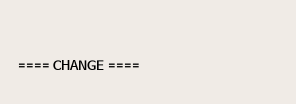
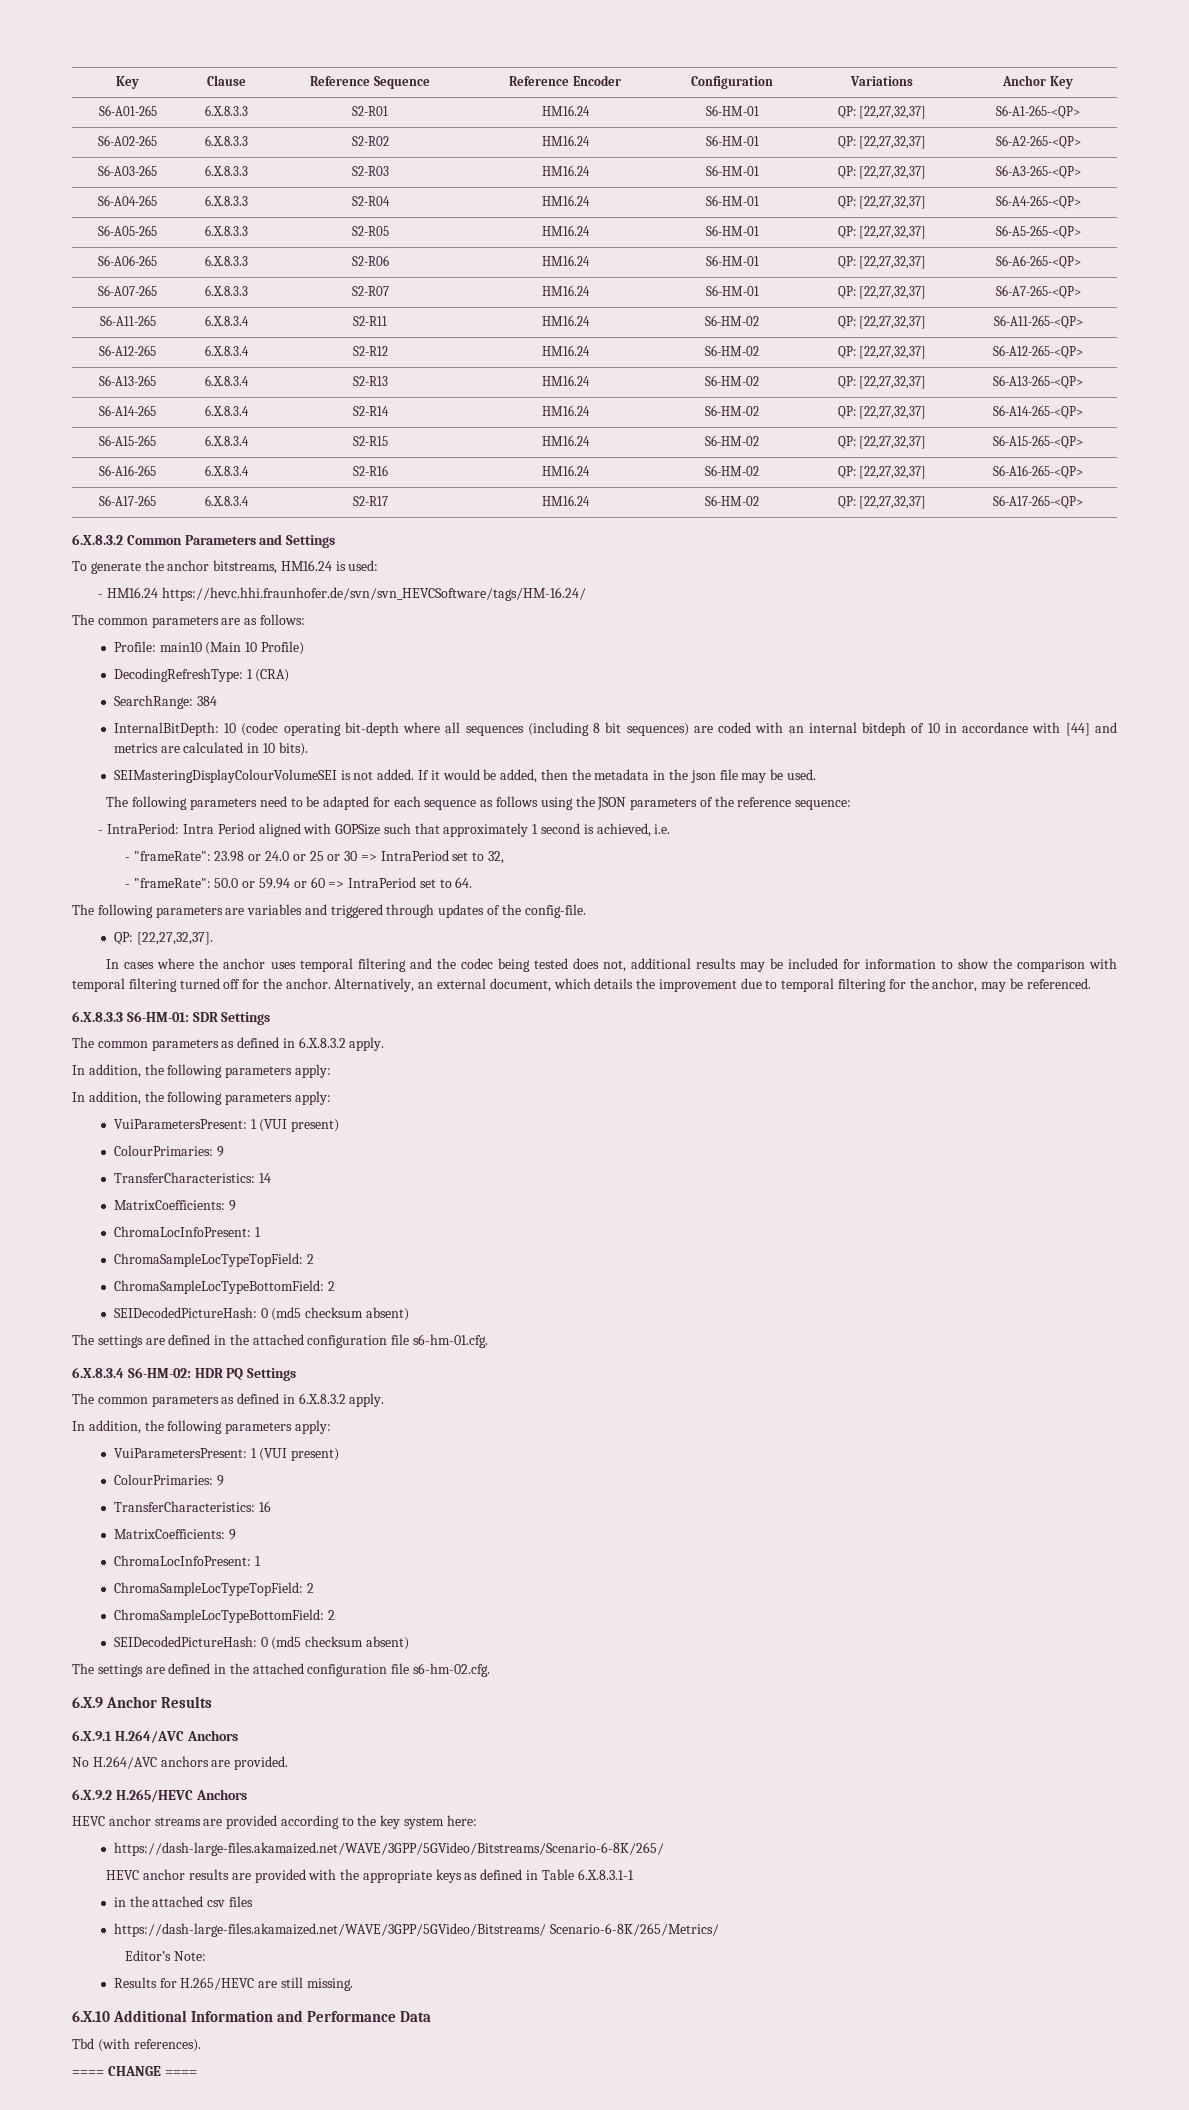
(18, 66) none -> [116,76,139,89] [206,75,246,86] [310,76,430,89] [509,75,621,86] [691,76,773,89] [850,76,913,86] [1002,75,1073,89] [98,105,157,116] [204,105,248,116] [352,106,388,116] [541,105,590,116] [705,105,759,116] [837,106,927,119] [996,105,1080,119] [98,135,157,146] [204,135,248,146] [351,136,389,146] [541,135,590,146] [705,135,759,146] [837,136,927,149] [995,135,1081,149] [98,165,157,176] [204,165,248,176] [351,166,389,176] [541,165,590,176] [705,165,759,176] [837,166,927,179] [995,165,1081,179] [98,195,157,206] [204,195,248,206] [351,196,390,206] [541,195,590,206] [705,195,759,206] [837,196,927,209] [995,195,1081,209] [98,225,157,236] [204,225,248,236] [351,226,389,236] [541,225,590,236] [705,225,759,236] [837,226,927,239] [995,225,1081,239] [98,255,157,266] [204,255,248,266] [351,255,389,266] [541,255,590,266] [705,255,759,266] [837,256,927,269] [995,255,1081,269] [98,285,157,296] [204,285,248,296] [351,286,389,296] [541,285,590,296] [705,285,759,296] [837,286,927,299] [995,285,1081,299] [99,315,156,326] [204,315,249,326] [353,316,387,326] [541,315,590,326] [705,315,759,326] [837,316,927,329] [993,315,1083,329] [99,345,156,356] [204,345,249,356] [352,346,388,356] [541,345,590,356] [705,345,759,356] [837,346,927,359] [993,345,1083,359] [99,375,156,386] [204,375,249,386] [352,376,388,386] [541,375,590,386] [705,375,759,386] [837,376,927,389] [993,375,1083,389] [99,405,156,416] [204,405,249,416] [352,406,389,416] [541,405,590,416] [705,405,759,416] [837,406,927,419] [993,405,1083,419] [99,435,156,446] [204,435,249,446] [352,436,388,446] [541,435,590,446] [705,435,759,446] [837,436,927,449] [993,435,1083,449] [99,465,156,476] [204,465,249,476] [352,465,388,476] [541,465,590,476] [705,465,759,476] [837,466,927,479] [993,465,1083,479] [99,495,156,506] [204,495,249,506] [352,496,388,506] [541,495,590,506] [705,495,759,506] [837,496,927,509] [993,495,1083,509] [72,534,336,548] [72,560,379,574] [98,587,587,601] [72,614,305,628] [113,641,304,655] [113,668,290,682] [113,695,217,709] [113,722,1117,736] [113,742,308,756] [113,769,816,783] [106,796,852,810] [98,823,671,837] [124,850,505,864] [124,877,473,889] [72,904,586,918] [113,932,213,945] [106,958,1118,972] [72,978,1091,992] [72,1011,271,1025] [72,1037,385,1051] [72,1064,331,1078] [72,1091,331,1105] [113,1119,340,1132] [113,1145,224,1157] [113,1172,271,1183] [113,1200,236,1211] [113,1226,261,1237] [113,1253,314,1267] [113,1280,335,1294] [113,1307,409,1321] [72,1334,489,1348] [72,1367,297,1381] [72,1393,385,1407] [72,1420,331,1434] [113,1448,340,1461] [113,1474,224,1486] [113,1501,271,1512] [113,1529,236,1540] [113,1555,261,1566] [113,1582,314,1596] [113,1609,335,1623] [113,1636,409,1650] [72,1663,491,1677] [72,1696,212,1708] [72,1730,238,1743] [72,1756,289,1770] [72,1789,247,1802] [72,1815,477,1829] [113,1842,664,1856] [106,1869,634,1883] [113,1896,253,1907] [113,1923,719,1937] [124,1950,206,1961] [113,1977,353,1991] [72,2010,431,2022] [72,2038,201,2052] Key | Clause | Reference Sequence | Reference Encoder | Configuration | Variations | Anchor Key // S6-A01-265 | 6.X.8.3.3 | S2-R01 | HM16.24 | S6-HM-01 | QP: [22,27,32,37] | S6-A1-265-<QP> // S6-A02-265 | 6.X.8.3.3 | S2-R02 | HM16.24 | S6-HM-01 | QP: [22,27,32,37] | S6-A2-265-<QP> // S6-A03-265 | 6.X.8.3.3 | S2-R03 | HM16.24 | S6-HM-01 | QP: [22,27,32,37] | S6-A3-265-<QP> // S6-A04-265 | 6.X.8.3.3 | S2-R04 | HM16.24 | S6-HM-01 | QP: [22,27,32,37] | S6-A4-265-<QP> // S6-A05-265 | 6.X.8.3.3 | S2-R05 | HM16.24 | S6-HM-01 | QP: [22,27,32,37] | S6-A5-265-<QP> // S6-A06-265 | 6.X.8.3.3 | S2-R06 | HM16.24 | S6-HM-01 | QP: [22,27,32,37] | S6-A6-265-<QP> // S6-A07-265 | 6.X.8.3.3 | S2-R07 | HM16.24 | S6-HM-01 | QP: [22,27,32,37] | S6-A7-265-<QP> // S6-A11-265 | 6.X.8.3.4 | S2-R11 | HM16.24 | S6-HM-02 | QP: [22,27,32,37] | S6-A11-265-<QP> // S6-A12-265 | 6.X.8.3.4 | S2-R12 | HM16.24 | S6-HM-02 | QP: [22,27,32,37] | S6-A12-265-<QP> // S6-A13-265 | 6.X.8.3.4 | S2-R13 | HM16.24 | S6-HM-02 | QP: [22,27,32,37] | S6-A13-265-<QP> // S6-A14-265 | 6.X.8.3.4 | S2-R14 | HM16.24 | S6-HM-02 | QP: [22,27,32,37] | S6-A14-265-<QP> // S6-A15-265 | 6.X.8.3.4 | S2-R15 | HM16.24 | S6-HM-02 | QP: [22,27,32,37] | S6-A15-265-<QP> // S6-A16-265 | 6.X.8.3.4 | S2-R16 | HM16.24 | S6-HM-02 | QP: [22,27,32,37] | S6-A16-265-<QP> // S6-A17-265 | 6.X.8.3.4 | S2-R17 | HM16.24 | S6-HM-02 | QP: [22,27,32,37] | S6-A17-265-<QP> // 6.X.8.3.2 Common Parameters and Settings // To generate the anchor bitstreams, HM16.24 is used: // - HM16.24 https://hevc.hhi.fraunhofer.de/svn/svn_HEVCSoftware/tags/HM-16.24/ // The common parameters are as follows: // Profile: main10 (Main 10 Profile) // DecodingRefreshType: 1 (CRA) // SearchRange: 384 // InternalBitDepth: 10 (codec operating bit-depth where all sequences (including 8 bit sequences) are coded with an internal bitdeph of 10 in accordance with [44] and metrics are calculated in 10 bits). // SEIMasteringDisplayColourVolumeSEI is not added. If it would be added, then the metadata in the json file may be used. // The following parameters need to be adapted for each sequence as follows using the JSON parameters of the reference sequence: // - IntraPeriod: Intra Period aligned with GOPSize such that approximately 1 second is achieved, i.e. // - "frameRate": 23.98 or 24.0 or 25 or 30 => IntraPeriod set to 32, // - "frameRate": 50.0 or 59.94 or 60 => IntraPeriod set to 64. // The following parameters are variables and triggered through updates of the config-file. // QP: [22,27,32,37]. // In cases where the anchor uses temporal filtering and the codec being tested does not, additional results may be included for information to show the comparison with temporal filtering turned off for the anchor. Alternatively, an external document, which details the improvement due to temporal filtering for the anchor, may be referenced. // 6.X.8.3.3 S6-HM-01: SDR Settings // The common parameters as defined in 6.X.8.3.2 apply. // In addition, the following parameters apply: // In addition, the following parameters apply: // VuiParametersPresent: 1 (VUI present) // ColourPrimaries: 9 // TransferCharacteristics: 14 // MatrixCoefficients: 9 // ChromaLocInfoPresent: 1 // ChromaSampleLocTypeTopField: 2 // ChromaSampleLocTypeBottomField: 2 // SEIDecodedPictureHash: 0 (md5 checksum absent) // The settings are defined in the attached configuration file s6-hm-01.cfg. // 6.X.8.3.4 S6-HM-02: HDR PQ Settings // The common parameters as defined in 6.X.8.3.2 apply. // In addition, the following parameters apply: // VuiParametersPresent: 1 (VUI present) // ColourPrimaries: 9 // TransferCharacteristics: 16 // MatrixCoefficients: 9 // ChromaLocInfoPresent: 1 // ChromaSampleLocTypeTopField: 2 // ChromaSampleLocTypeBottomField: 2 // SEIDecodedPictureHash: 0 (md5 checksum absent) // The settings are defined in the attached configuration file s6-hm-02.cfg. // 6.X.9 Anchor Results // 6.X.9.1 H.264/AVC Anchors // No H.264/AVC anchors are provided. // 6.X.9.2 H.265/HEVC Anchors // HEVC anchor streams are provided according to the key system here: // https://dash-large-files.akamaized.net/WAVE/3GPP/5GVideo/Bitstreams/Scenario-6-8K/265/ // HEVC anchor results are provided with the appropriate keys as defined in Table 6.X.8.3.1-1 // in the attached csv files // https://dash-large-files.akamaized.net/WAVE/3GPP/5GVideo/Bitstreams/ Scenario-6-8K/265/Metrics/ // Editor’s Note: // Results for H.265/HEVC are still missing. // 6.X.10 Additional Information and Performance Data // Tbd (with references). //

